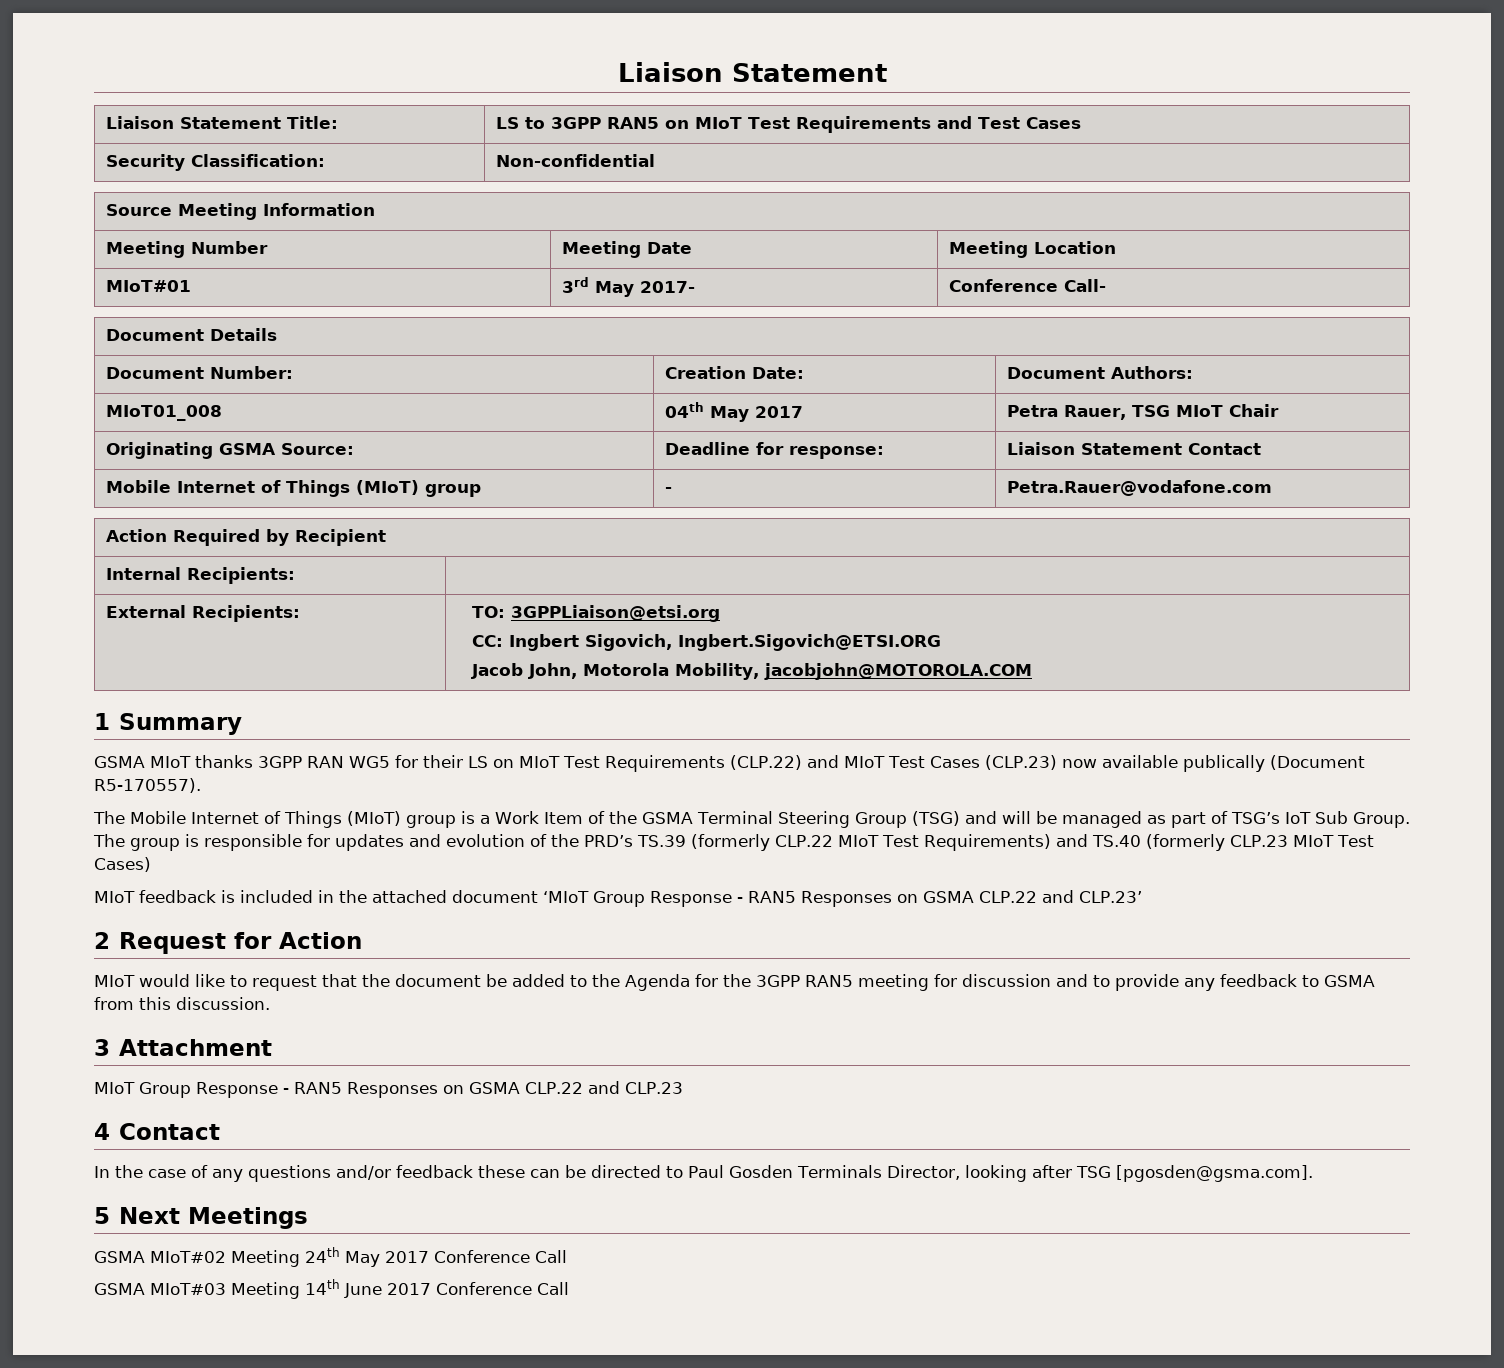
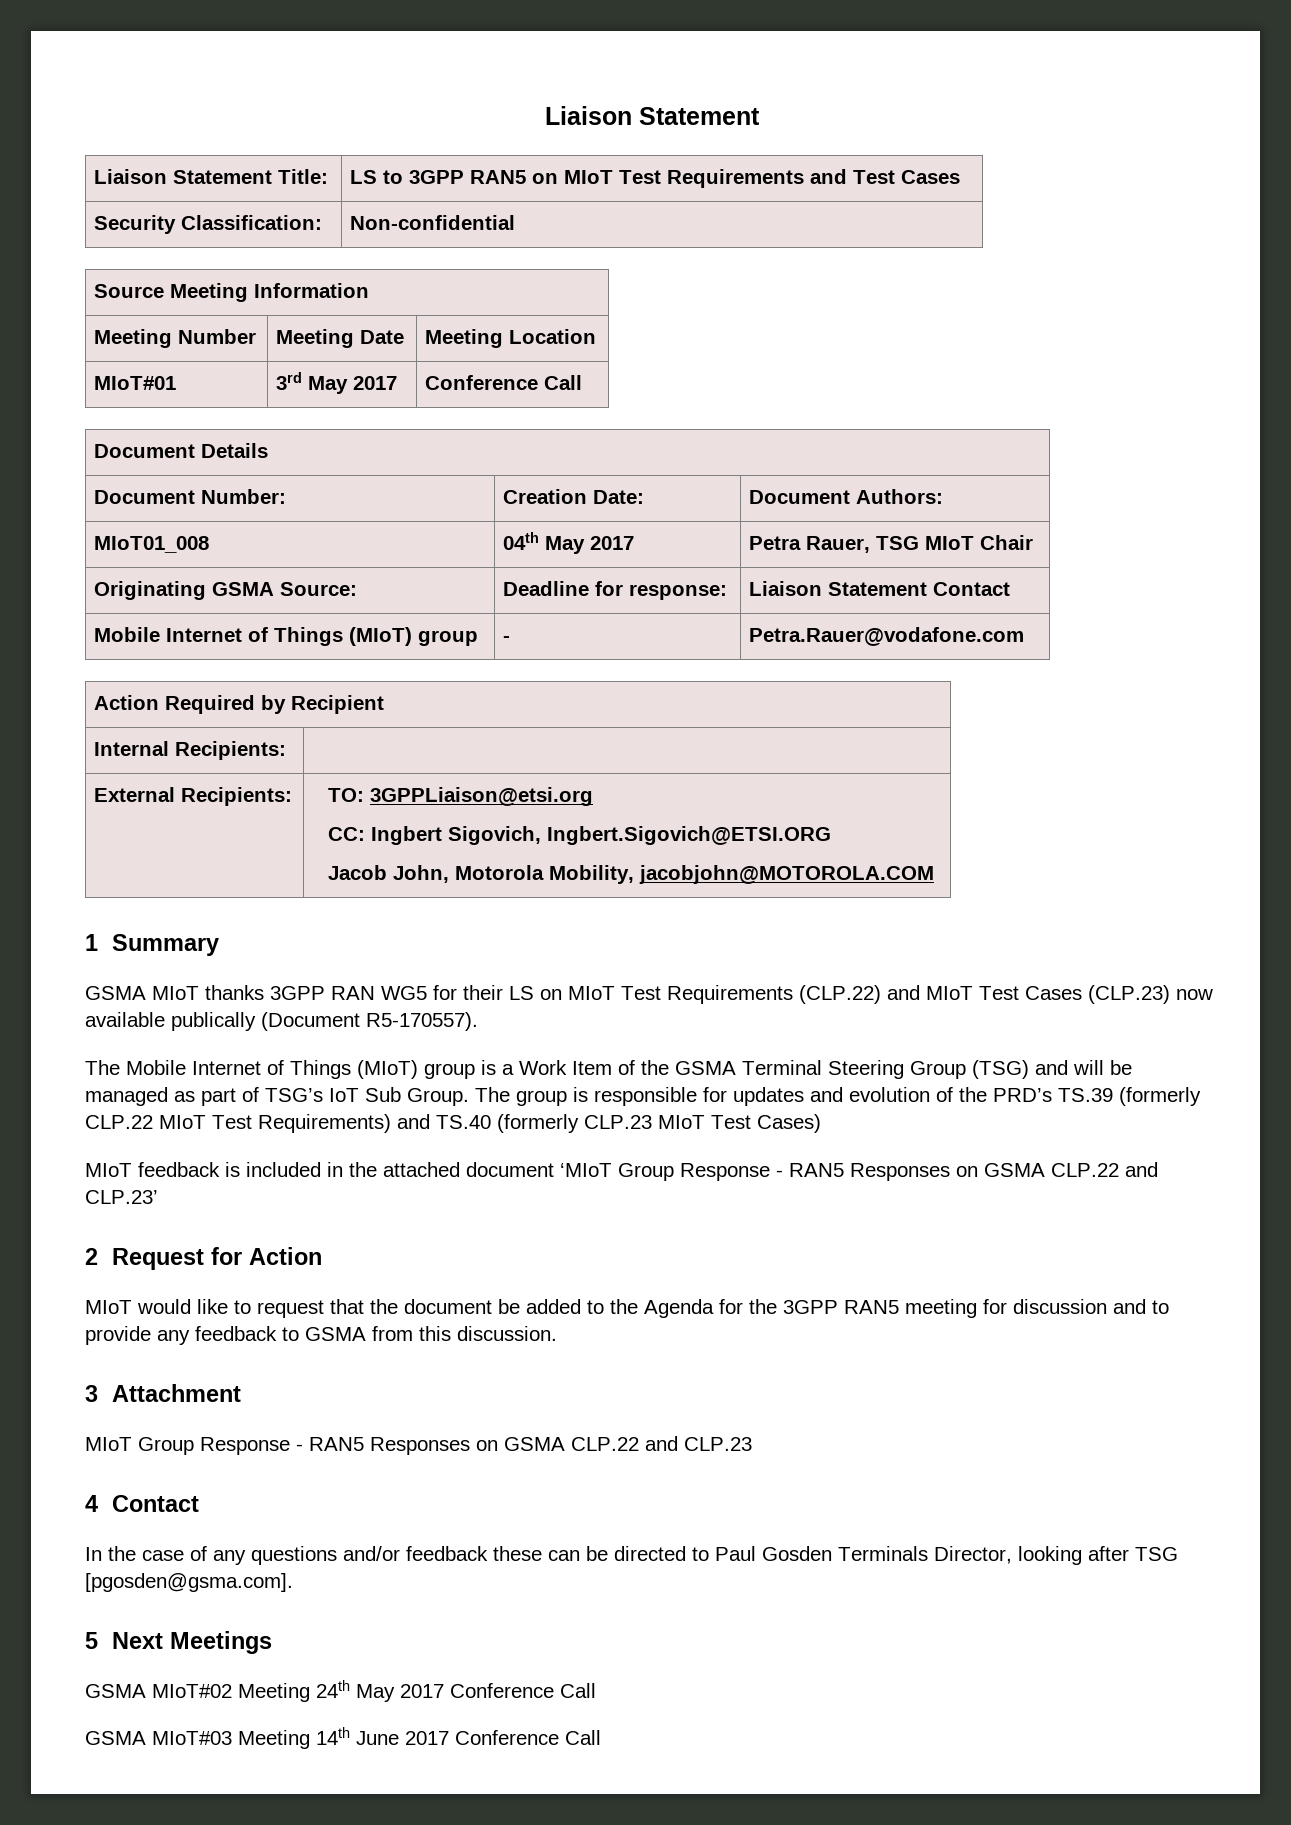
[639,281,695,293] [948,279,1106,292] 2017- | Conference Call- -> [353,376,398,390] [425,375,583,390] 2017 | Conference Call

